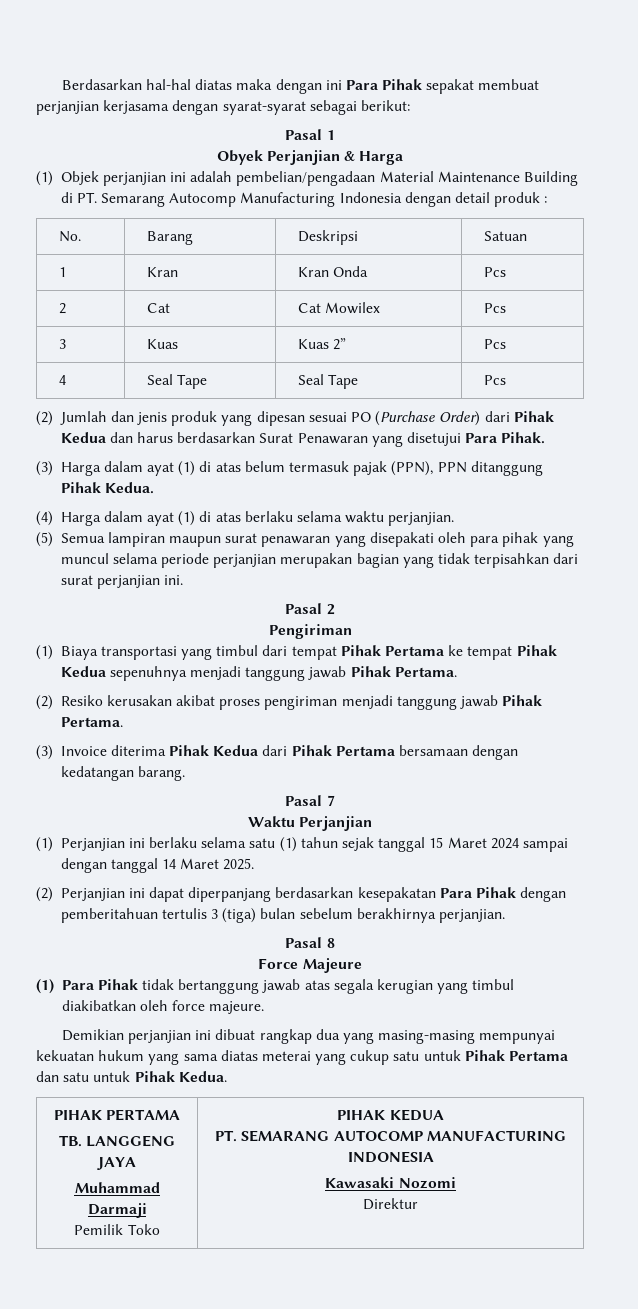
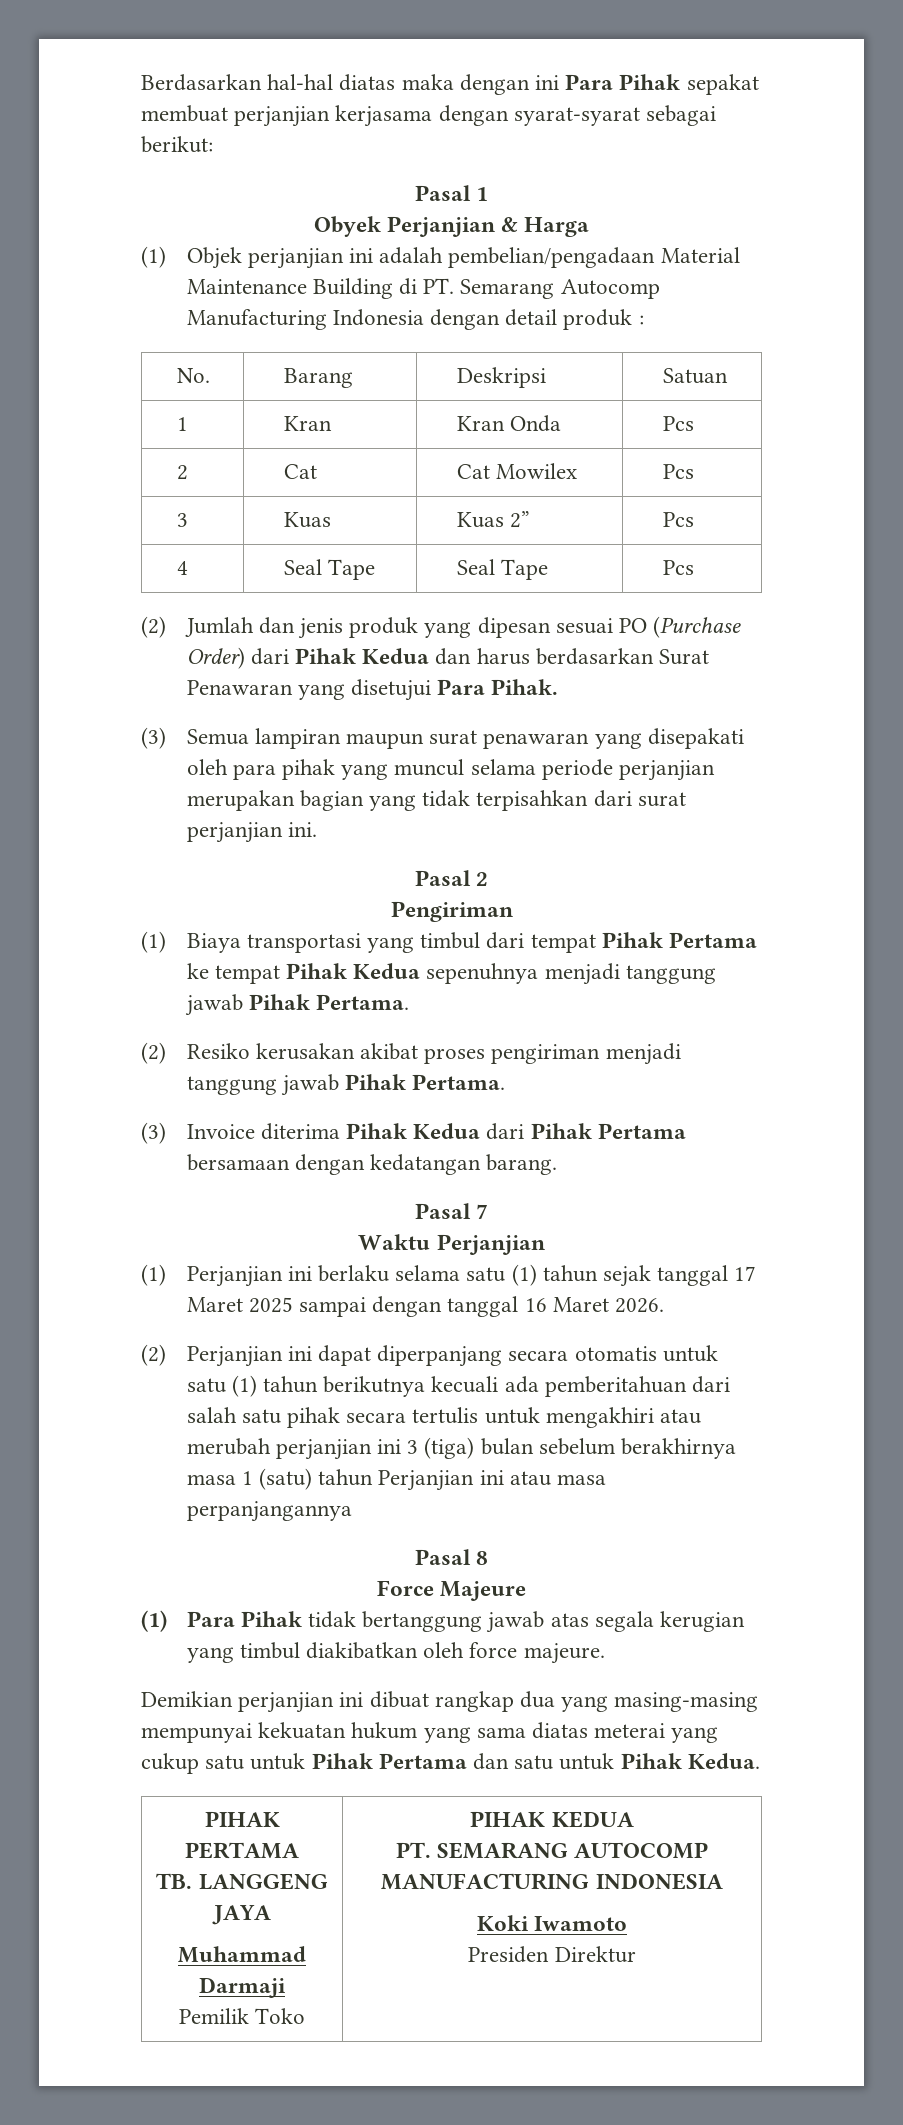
[60,461,543,476] [60,482,154,494] [36,511,455,526] [36,532,53,547] Harga dalam ayat (1) di atas belum termasuk pajak (PPN), PPN ditanggung Pihak Kedua. // (4) Harga dalam ayat (1) di atas berlaku selama waktu perjanjian. // (5) -> (166, 738) none
[429,837,568,852] [60,858,255,873] 15 Maret 2024 sampai dengan tanggal 14 Maret 2025. -> [734,1266,757,1281] [186,1296,665,1317] 17 Maret 2025 sampai dengan tanggal 16 Maret 2026.
[275,887,567,902] [60,908,207,923] berdasarkan kesepakatan Para Pihak dengan pemberitahuan tertulis -> [508,1345,718,1362] [186,1375,731,1397] [186,1407,702,1428] [186,1438,401,1460] secara otomatis untuk satu (1) tahun berikutnya kecuali ada pemberitahuan dari salah satu pihak secara tertulis untuk mengakhiri atau merubah perjanjian ini
[439,909,506,923] perjanjian. -> [186,1468,607,1491] [186,1501,352,1522] masa 1 (satu) tahun Perjanjian ini atau masa perpanjangannya
[325,1177,456,1189] Kawasaki Nozomi // -> [476,1915,628,1931] [468,1946,550,1963] Koki Iwamoto // Presiden

